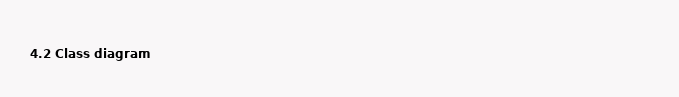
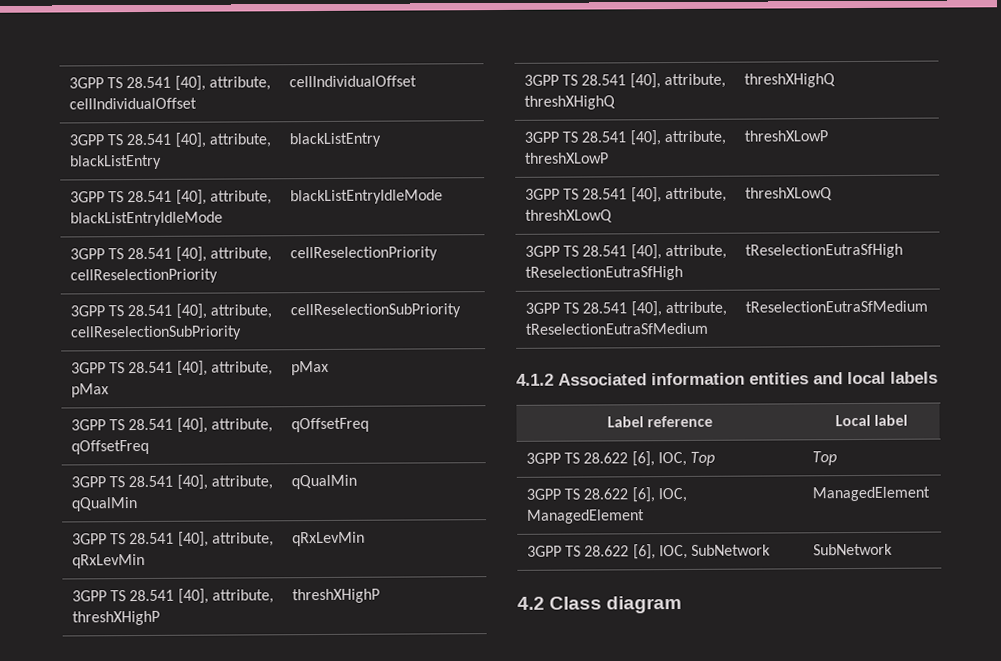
(30, 53) none -> [68,75,272,91] [68,97,197,110] [288,75,417,88] [68,132,272,148] [69,154,162,170] [288,132,381,148] [69,189,273,205] [69,211,223,227] [289,189,443,205] [69,246,273,262] [69,268,218,284] [289,246,438,262] [69,303,273,319] [69,325,242,341] [289,303,461,319] [70,360,274,376] [70,383,109,398] [290,360,329,376] [70,417,274,433] [70,439,149,455] [290,417,369,433] [70,474,274,490] [70,497,138,512] [290,474,357,490] [71,531,275,547] [71,553,145,569] [291,531,365,547] [71,588,275,604] [71,610,160,626] [291,588,380,604] [523,73,727,89] [523,95,616,110] [743,73,836,88] [523,130,727,146] [524,152,609,164] [743,130,828,142] [524,187,728,203] [524,209,613,223] [744,187,833,201] [524,244,728,260] [524,265,683,281] [744,243,903,259] [524,301,728,317] [524,322,709,335] [744,300,928,313] [516,371,938,386] [606,415,714,428] [834,414,909,427] [525,451,716,467] [811,451,837,466] [525,487,688,503] [526,509,645,524] [811,486,930,502] [526,544,772,560] [812,543,893,556] 3GPP TS 28.541 [40], attribute, cellIndividualOffset | cellIndividualOffset // 3GPP TS 28.541 [40], attribute, blackListEntry | blackListEntry // 3GPP TS 28.541 [40], attribute, blackListEntryIdleMode | blackListEntryIdleMode // 3GPP TS 28.541 [40], attribute, cellReselectionPriority | cellReselectionPriority // 3GPP TS 28.541 [40], attribute, cellReselectionSubPriority | cellReselectionSubPriority // 3GPP TS 28.541 [40], attribute, pMax | pMax // 3GPP TS 28.541 [40], attribute, qOffsetFreq | qOffsetFreq // 3GPP TS 28.541 [40], attribute, qQualMin | qQualMin // 3GPP TS 28.541 [40], attribute, qRxLevMin | qRxLevMin // 3GPP TS 28.541 [40], attribute, threshXHighP | threshXHighP // 3GPP TS 28.541 [40], attribute, threshXHighQ | threshXHighQ // 3GPP TS 28.541 [40], attribute, threshXLowP | threshXLowP // 3GPP TS 28.541 [40], attribute, threshXLowQ | threshXLowQ // 3GPP TS 28.541 [40], attribute, tReselectionEutraSfHigh | tReselectionEutraSfHigh // 3GPP TS 28.541 [40], attribute, tReselectionEutraSfMedium | tReselectionEutraSfMedium // 4.1.2 Associated information entities and local labels // Label reference | Local label // 3GPP TS 28.622 [6], IOC, Top | Top // 3GPP TS 28.622 [6], IOC, ManagedElement | ManagedElement // 3GPP TS 28.622 [6], IOC, SubNetwork | SubNetwork //

